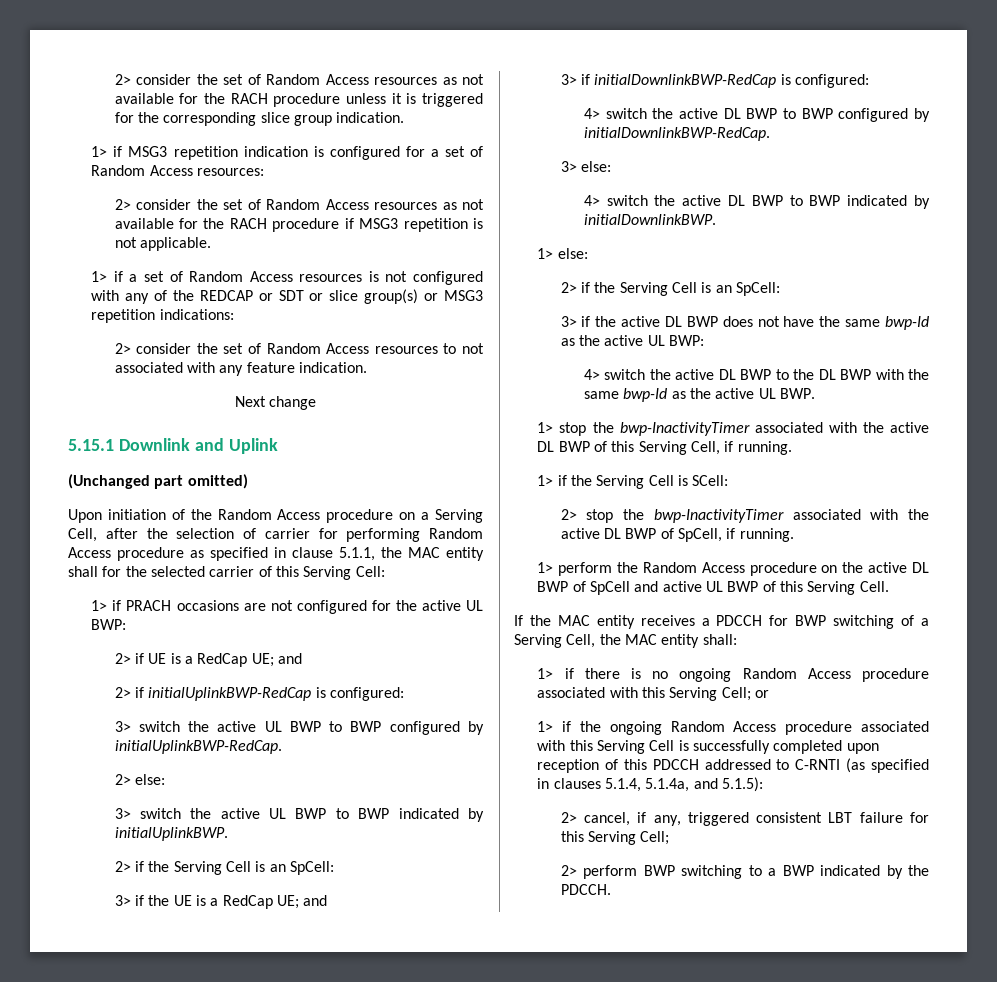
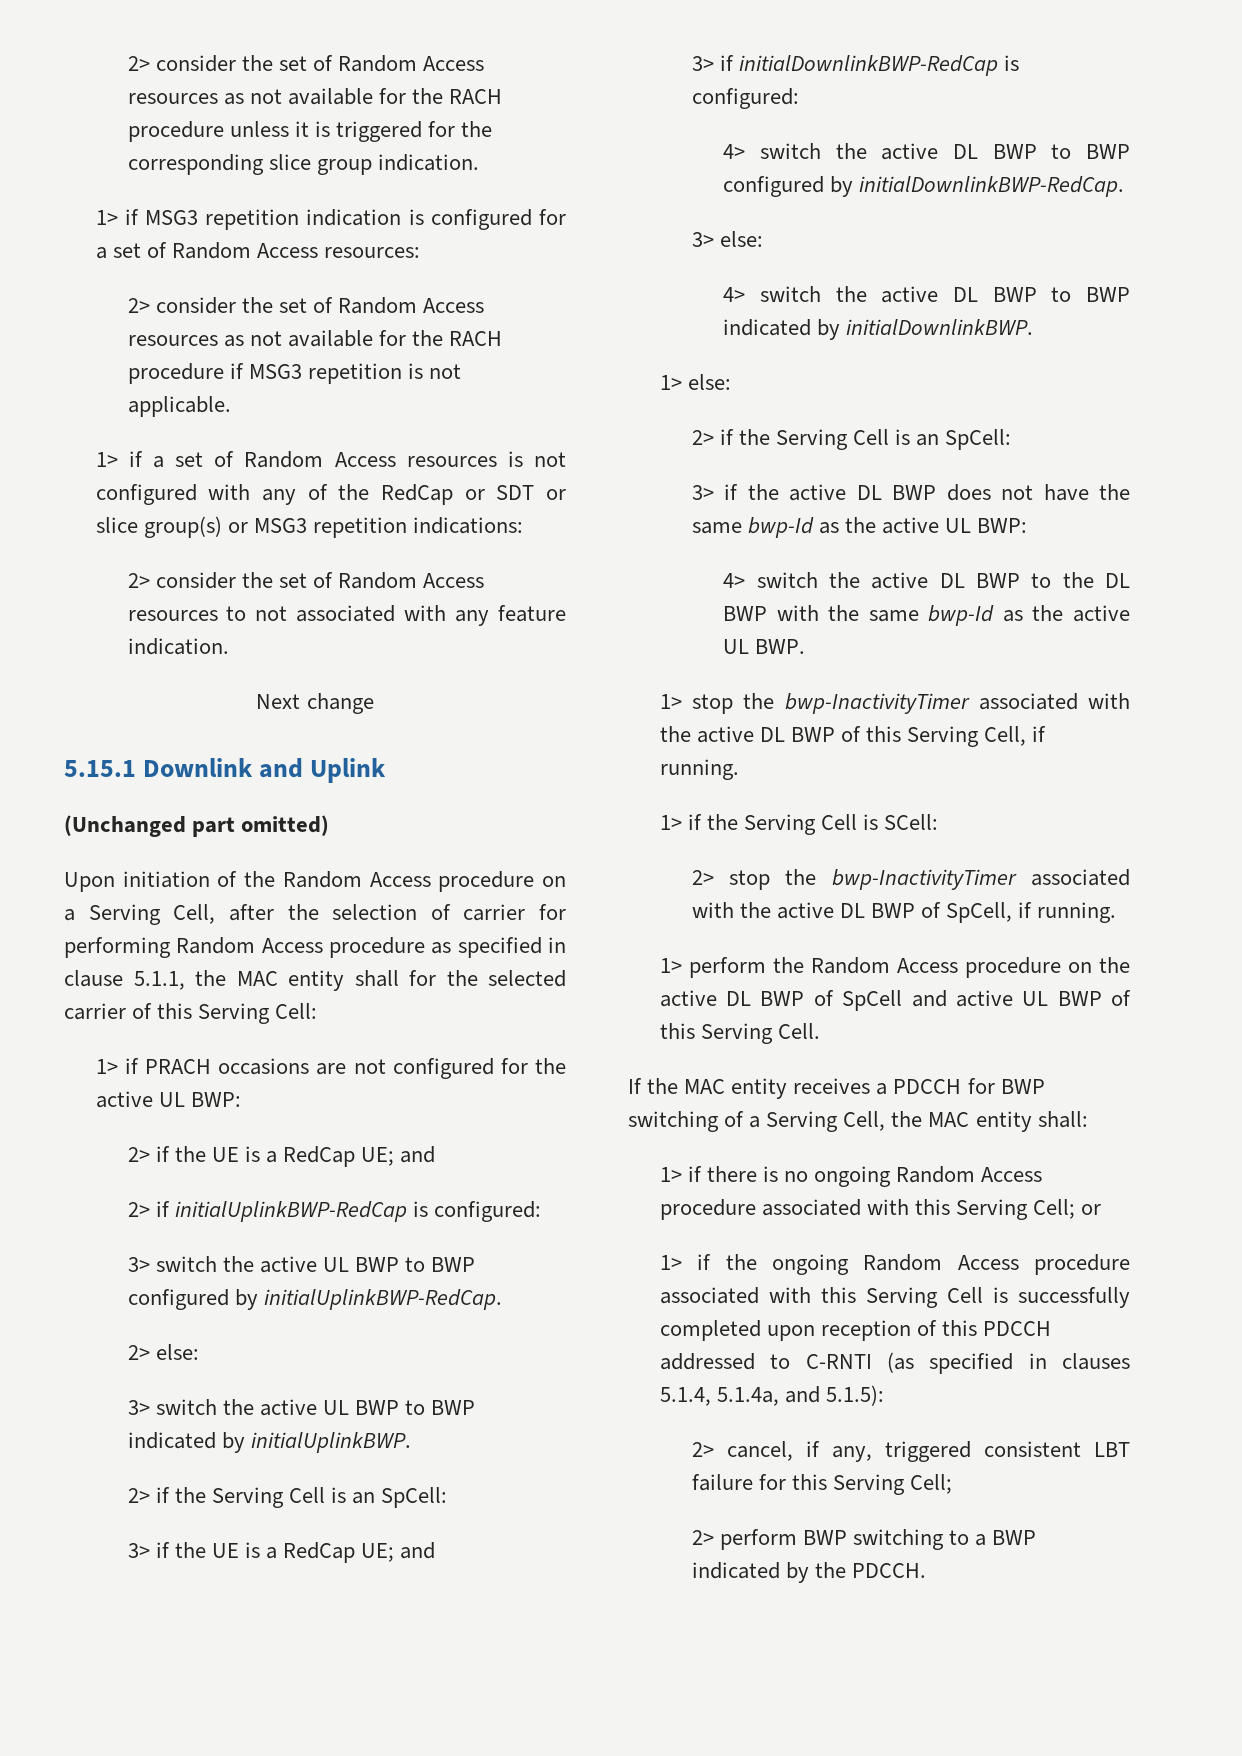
[199,290,253,301] REDCAP -> [381,484,454,505] RedCap
(144, 658) none -> [174,1146,206,1162] the

